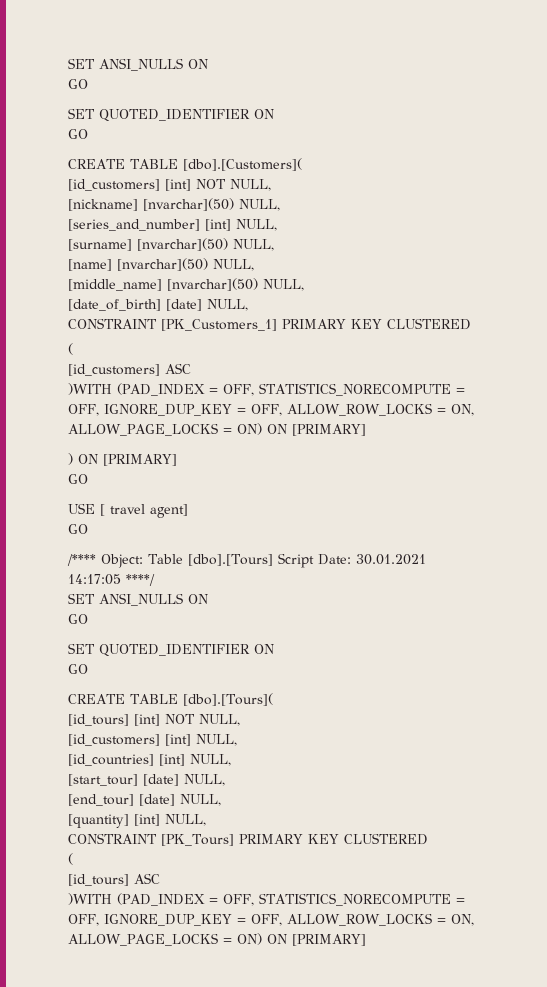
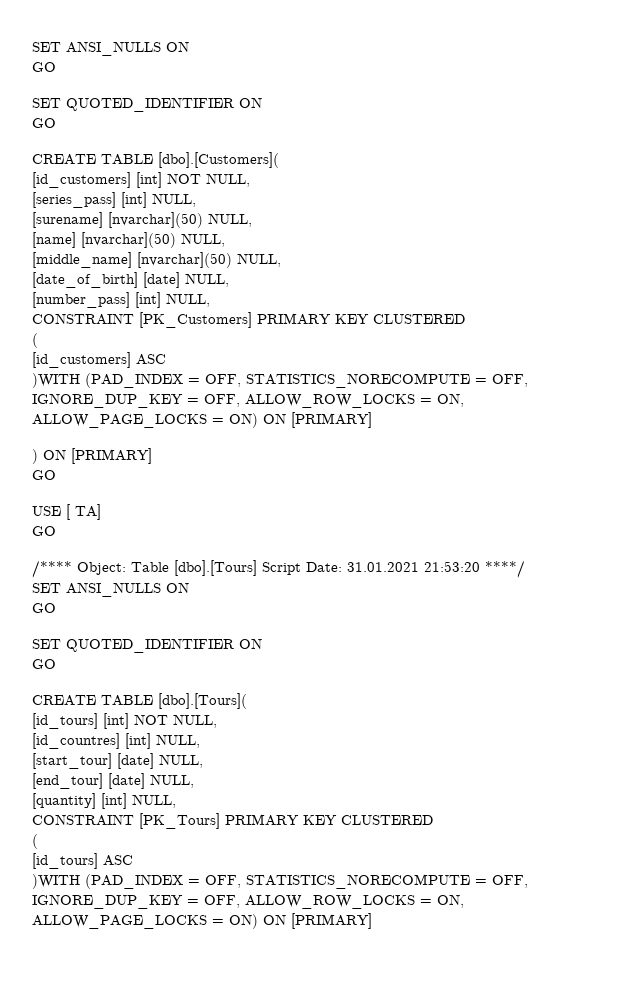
[68,198,280,211] [68,219,277,231] [68,239,132,251] [nickname] [nvarchar](50) NULL, // [series_and_number] [int] NULL, // [surname] -> [32,192,196,208] [32,212,103,228] [series_pass] [int] NULL, // [surename]
[68,318,277,331] // CONSTRAINT [PK_Customers_1] -> [32,292,210,308] [32,312,252,328] // [number_pass] [int] NULL, // CONSTRAINT [PK_Customers]
[110,504,188,518] travel agent] -> [75,504,101,520] TA]
[355,554,426,565] [68,574,121,585] 30.01.2021 14:17:05 -> [347,561,480,572] 31.01.2021 21:53:20
[68,734,237,746] [68,754,154,766] [id_customers] [int] NULL, // [id_countries] -> [32,733,120,749] [id_countres]

